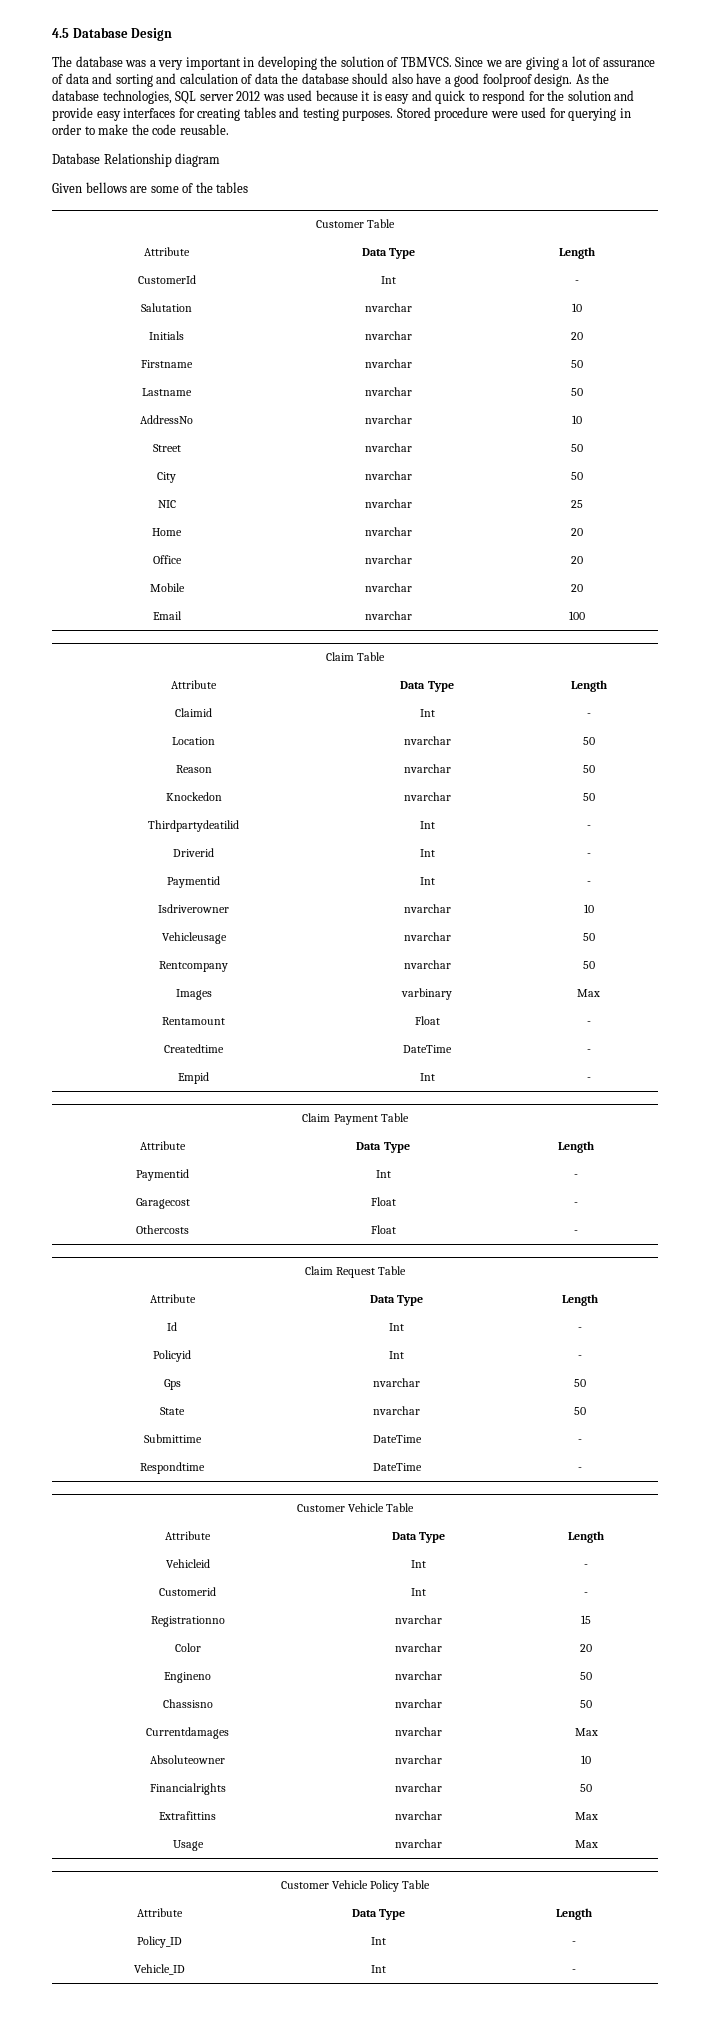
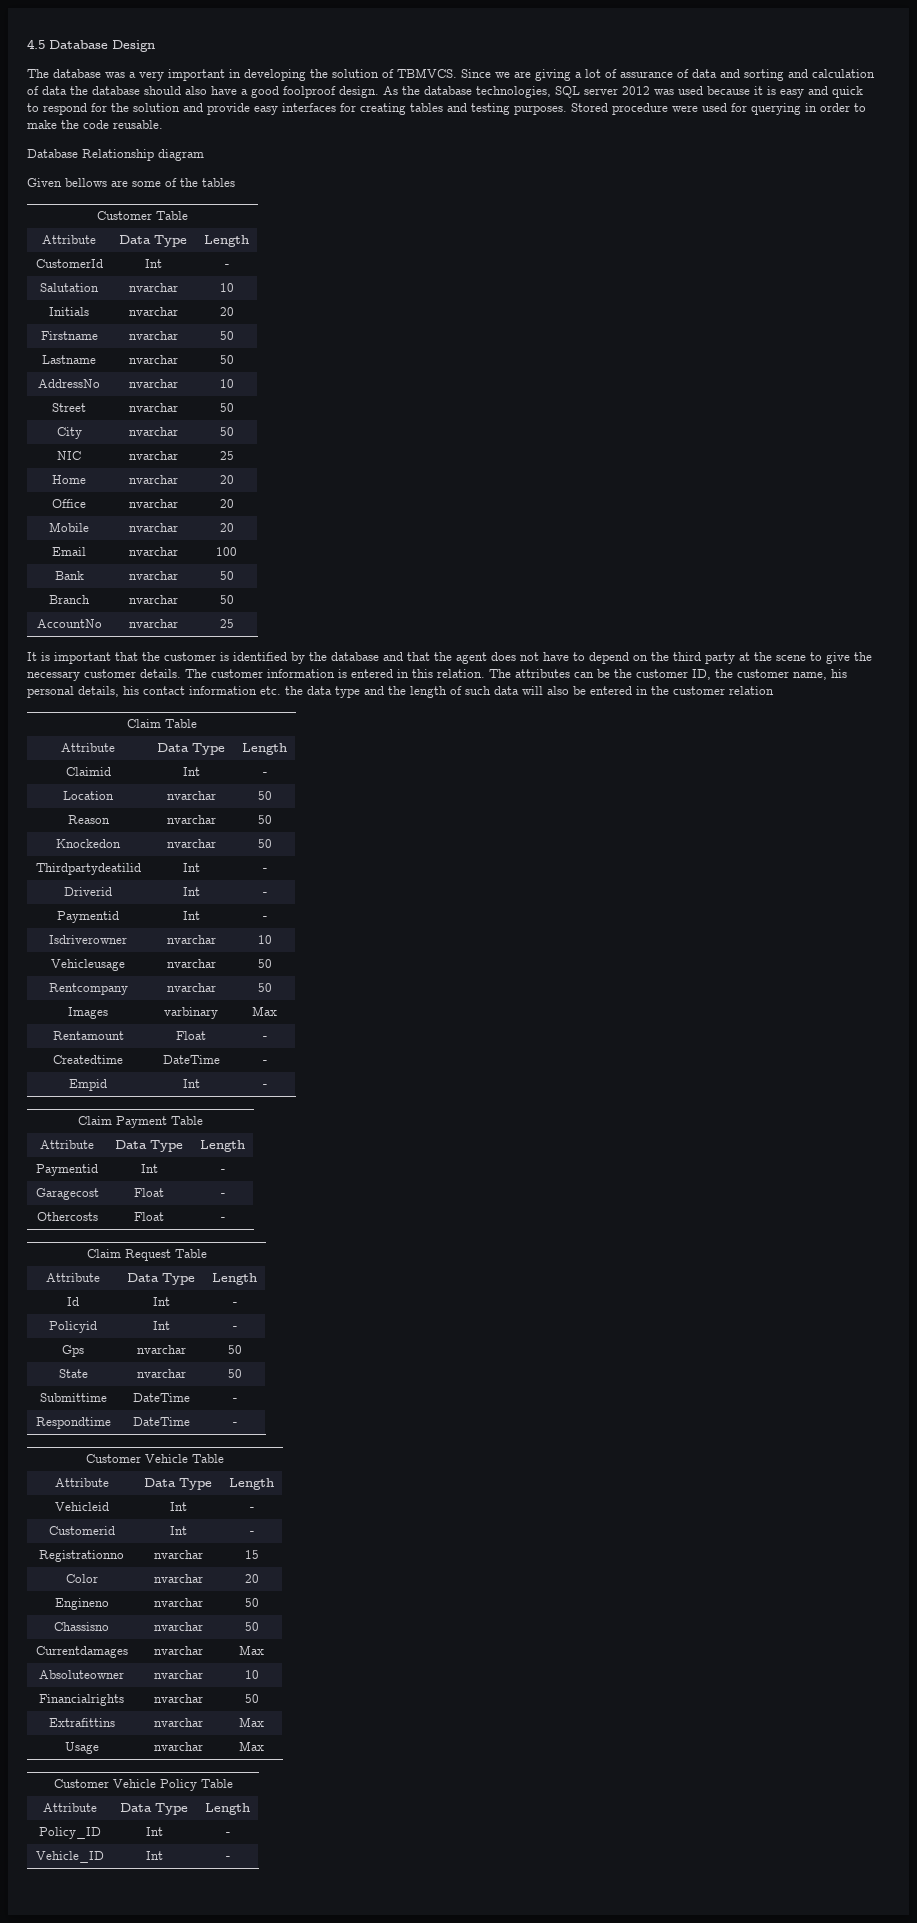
(585, 615) none -> [54,571,84,580] [128,571,178,580] [219,571,234,580] [49,595,90,604] [128,595,178,604] [219,595,234,604] [36,619,102,628] [128,619,178,628] [219,619,234,628] [27,652,872,664] [27,669,847,681] [27,686,774,698] // Bank | nvarchar | 50 // Branch | nvarchar | 50 // AccountNo | nvarchar | 25 // It is important that the customer is identified by the database and that the agent does not have to depend on the third party at the scene to give the necessary customer details. The customer information is entered in this relation. The attributes can be the customer ID, the customer name, his personal details, his contact information etc. the data type and the length of such data will also be entered in the customer relation

